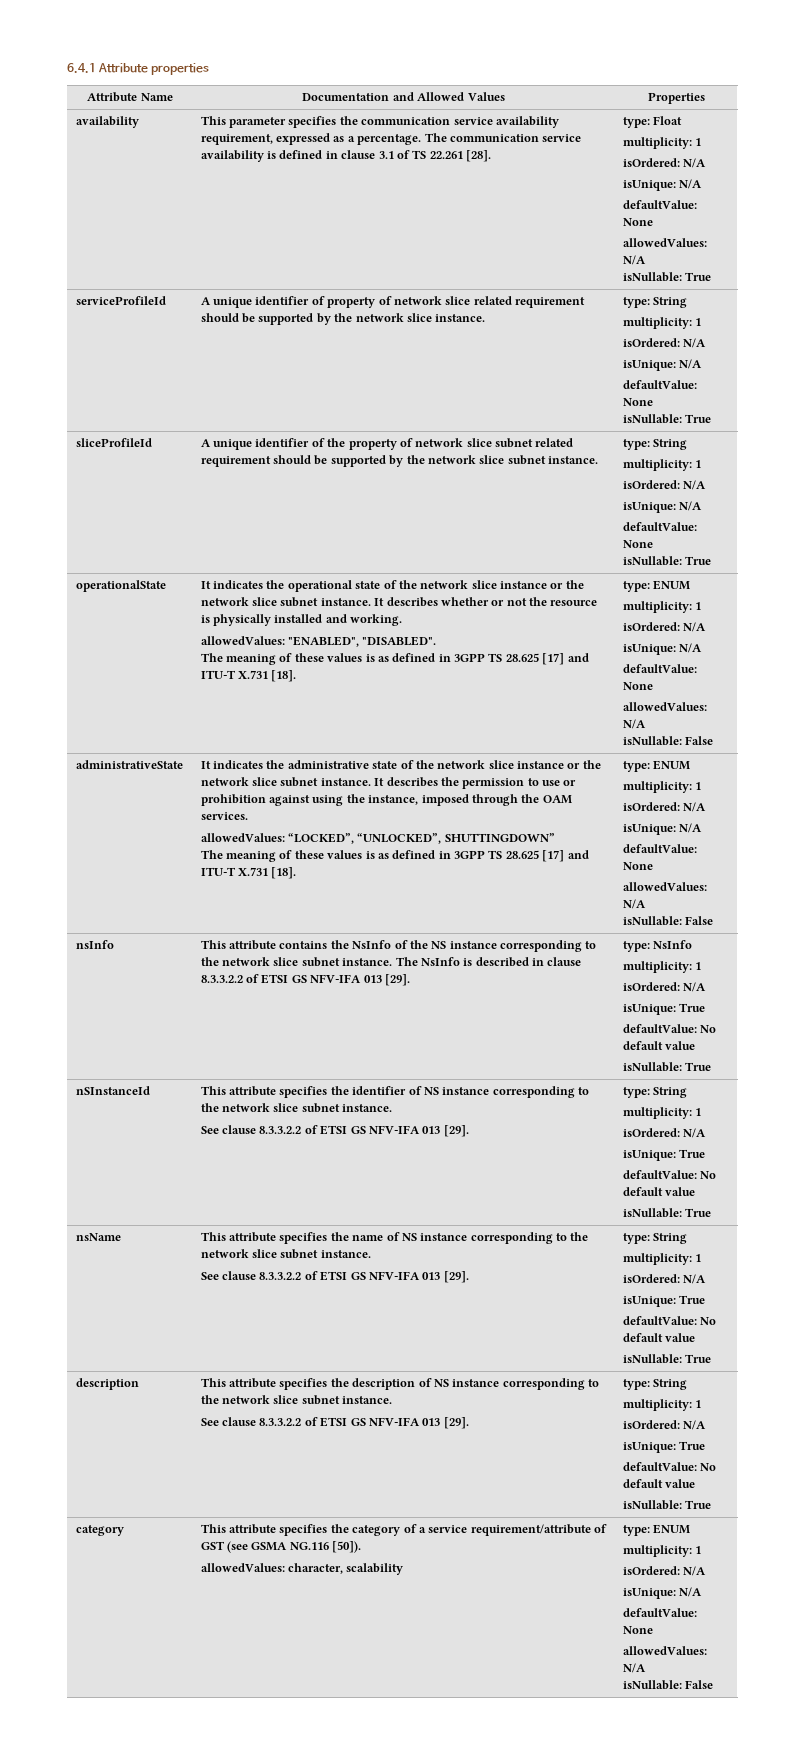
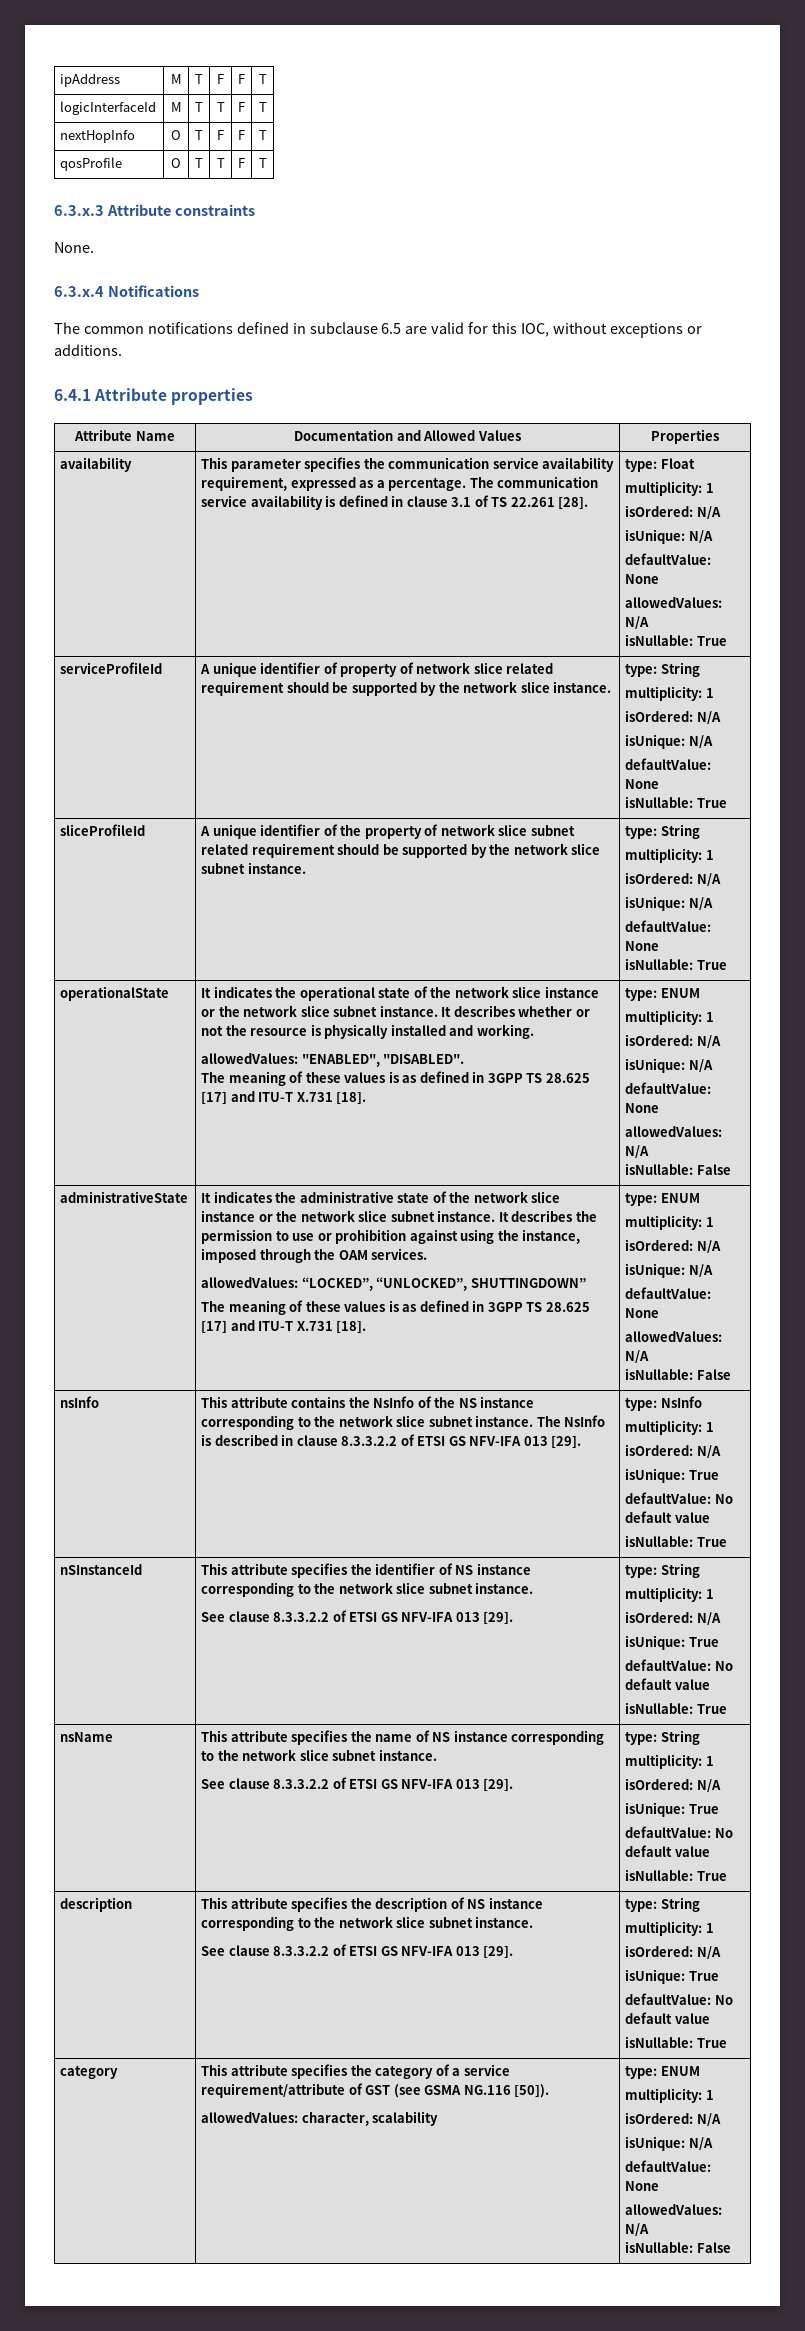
(67, 68) none -> [60,73,121,87] [170,74,182,84] [195,74,203,84] [217,74,224,84] [238,74,245,84] [258,74,267,84] [60,101,157,115] [170,102,182,112] [195,102,203,112] [216,102,225,112] [238,102,245,112] [258,102,267,112] [60,130,136,143] [171,130,181,140] [195,130,203,140] [217,130,224,140] [238,130,245,140] [258,130,267,140] [60,157,123,171] [171,158,181,168] [195,158,203,168] [216,158,225,168] [238,158,245,168] [258,158,267,168] [54,204,255,216] [54,242,94,253] [54,285,199,297] [54,322,702,338] [54,344,122,356] ipAddress | M | T | F | F | T // logicInterfaceId | M | T | T | F | T // nextHopInfo | O | T | F | F | T // qosProfile | O | T | T | F | T // 6.3.x.3 Attribute constraints // None. // 6.3.x.4 Notifications // The common notifications defined in subclause 6.5 are valid for this IOC, without exceptions or additions. //

